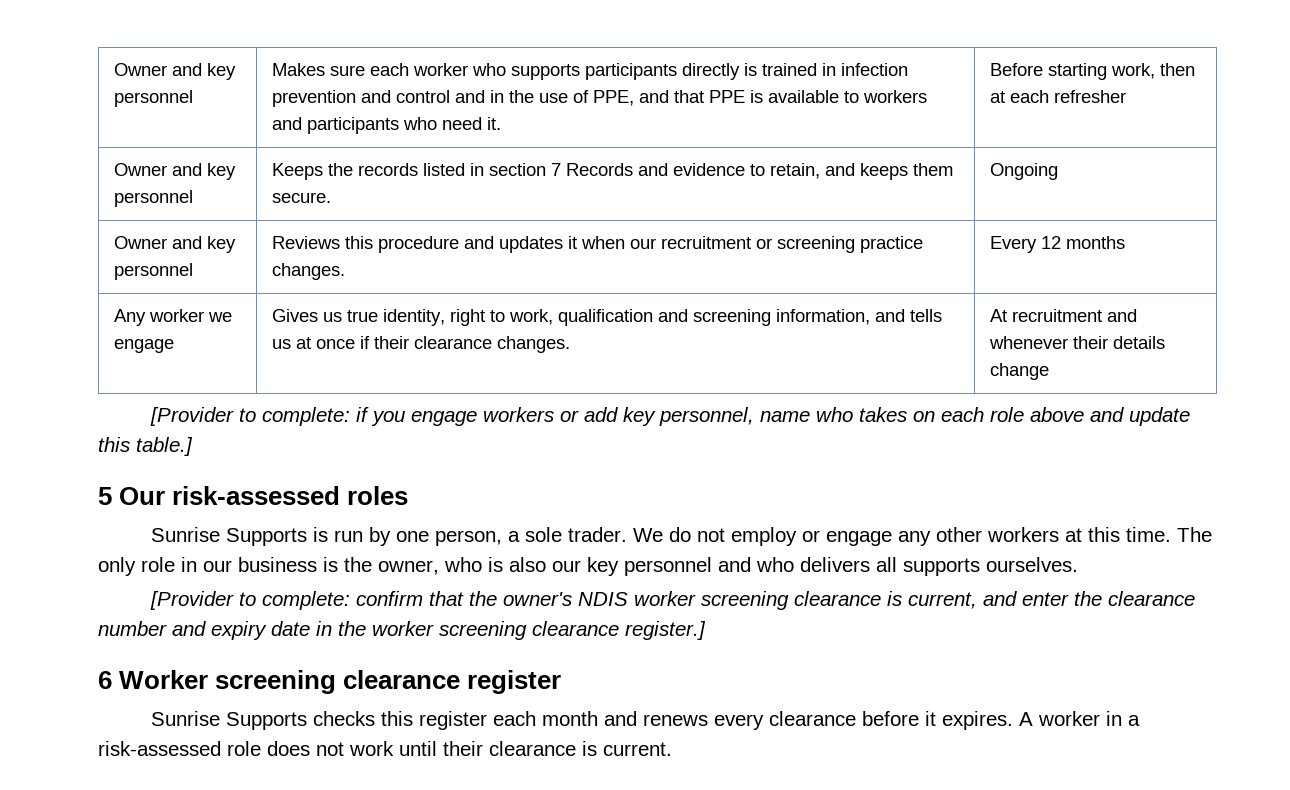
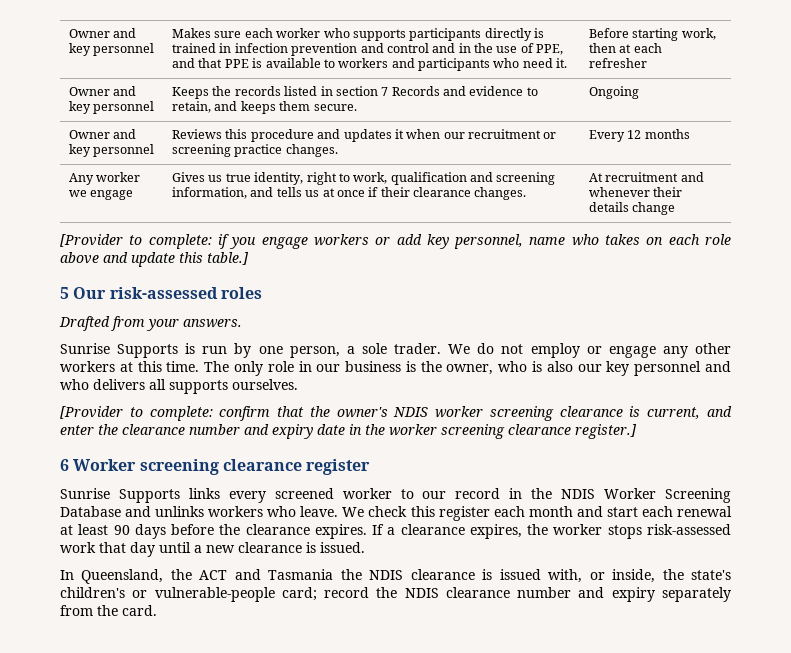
(409, 495) none -> [59,316,242,331] // Drafted from your answers.
[312,711,375,726] checks -> [188,488,731,503] [60,506,408,517] links every screened worker to our record in the NDIS Worker Screening Database and unlinks workers who leave. We check
[642,711,1140,730] [98,741,672,756] renews every clearance before it expires. A worker in a risk-assessed role does not work until their clearance is current. -> [606,506,733,517] [60,524,731,539] [60,542,365,557] [60,569,731,584] [60,587,731,602] [60,605,157,616] start each renewal at least 90 days before the clearance expires. If a clearance expires, the worker stops risk-assessed work that day until a new clearance is issued. // In Queensland, the ACT and Tasmania the NDIS clearance is issued with, or inside, the state's children's or vulnerable-people card; record the NDIS clearance number and expiry separately from the card.

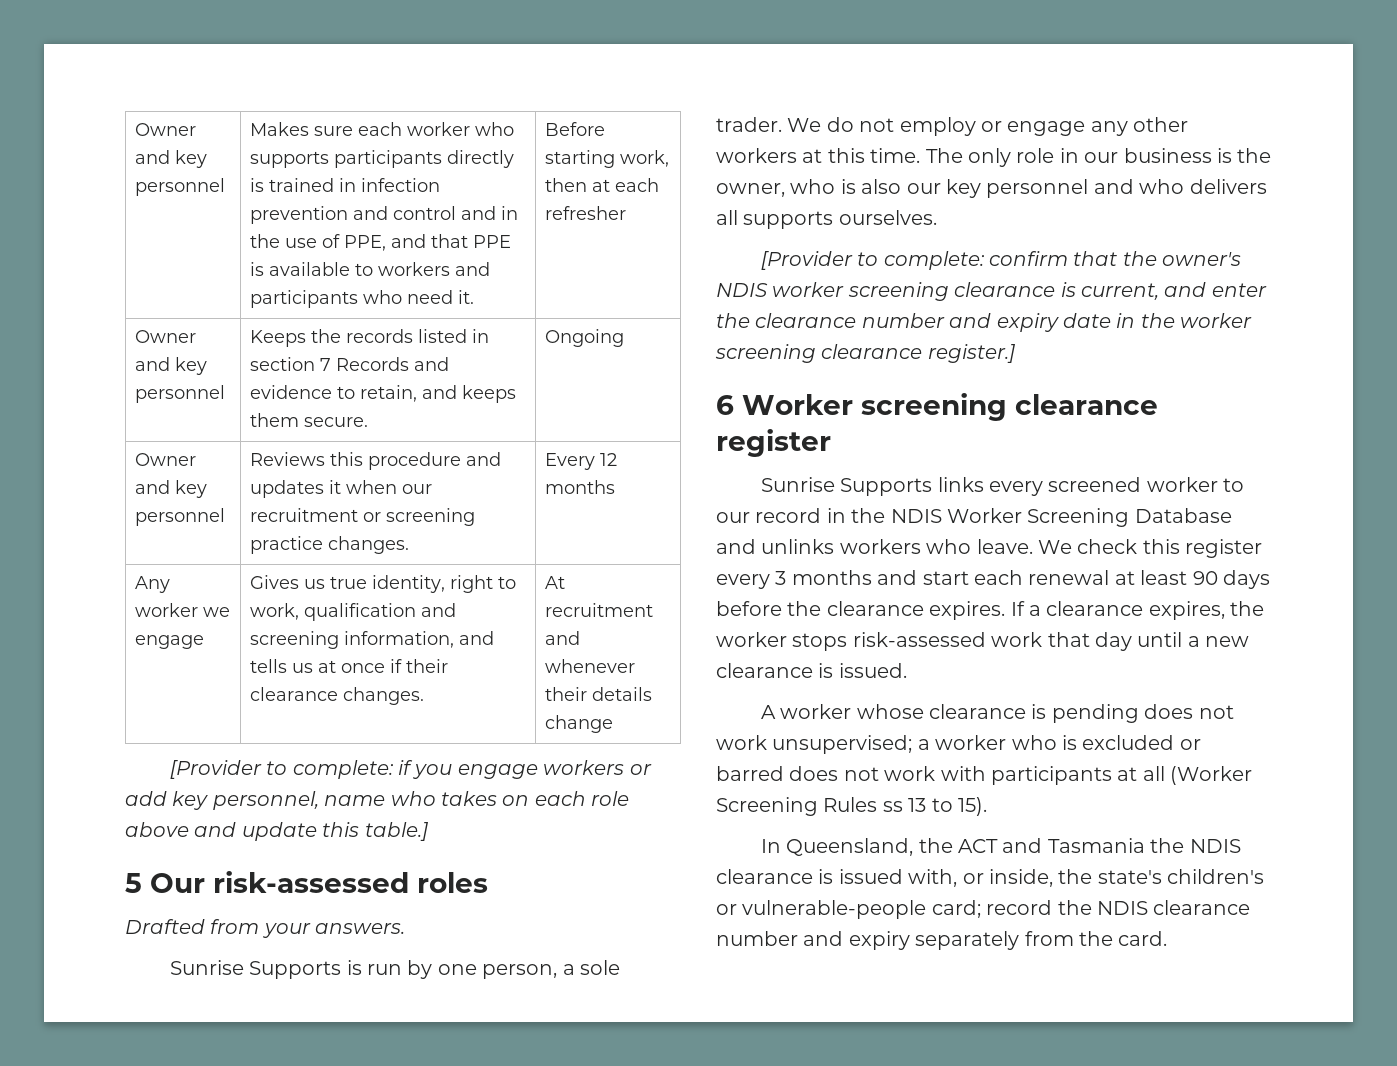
[493,506,573,517] each month -> [716,570,872,589] every 3 months
(365, 547) none -> [760,704,1234,723] [716,735,1201,754] [716,766,1253,785] [716,797,987,816] // A worker whose clearance is pending does not work unsupervised; a worker who is excluded or barred does not work with participants at all (Worker Screening Rules ss 13 to 15).

